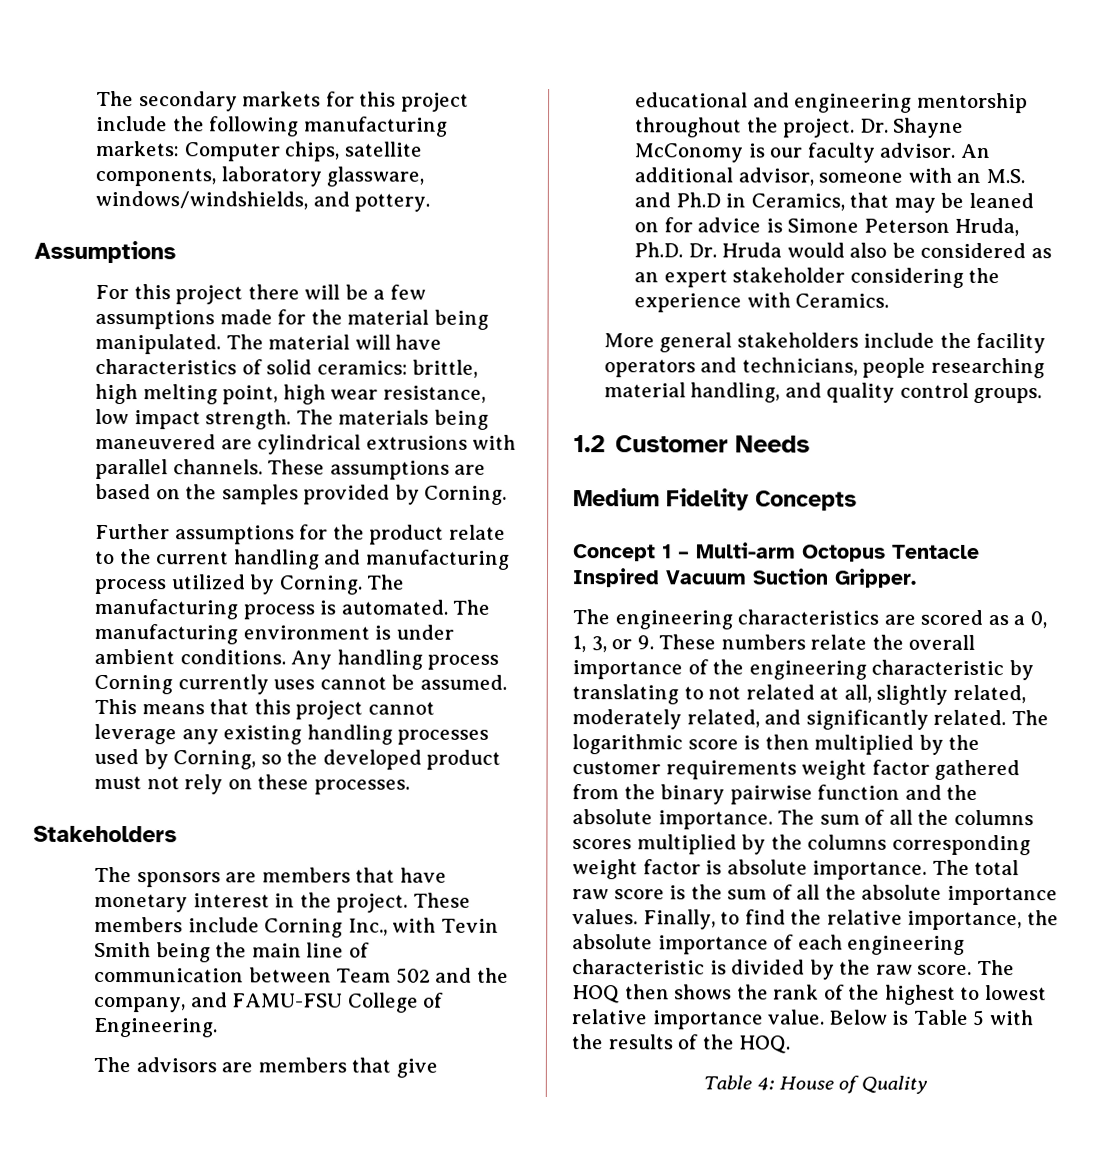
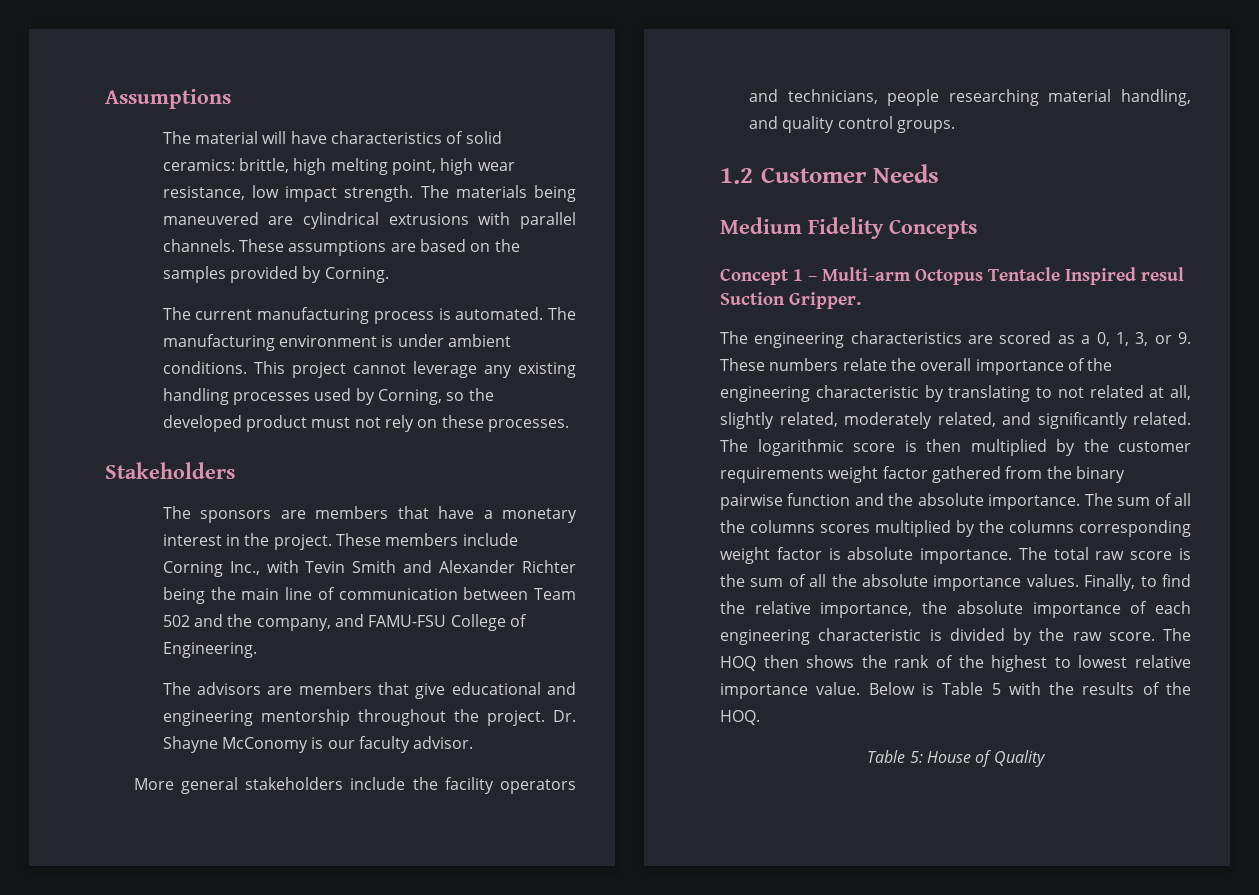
[96,90,469,112] [96,115,448,137] [95,140,422,162] [95,166,425,187] [95,190,431,212] [34,240,176,264] [95,284,426,305] [95,309,489,330] [95,333,222,355] The secondary markets for this project include the following manufacturing markets: Computer chips, satellite components, laboratory glassware, windows/windshields, and pottery. // Assumptions // For this project there will be a few assumptions made for the material being manipulated. -> [105,89,231,109] Assumptions //
[95,523,506,545] [95,549,510,570] [94,574,406,595] Further assumptions for the product relate to the current handling and manufacturing process utilized by Corning. The -> [162,307,253,320] The current
[290,649,500,670] [94,674,507,695] [94,698,291,715] Any handling process Corning currently uses cannot be assumed. This means that this -> [253,361,285,374] This
(447, 875) none -> [483,510,493,519] a
(152, 949) none -> [403,560,576,573] and Alexander Richter
[959,143,990,159] [634,167,1025,186] [634,192,1034,213] [634,217,1020,237] [634,242,1052,259] [634,267,1001,288] [634,292,890,313] An additional advisor, someone with an M.S. and Ph.D in Ceramics, that may be leaned on for advice is Simone Peterson Hruda, Ph.D. Dr. Hruda would also be considered as an expert stakeholder considering the experience with Ceramics. -> (474, 742) none
[665,570,747,585] Vacuum -> [1141,267,1184,281] resul
[756,1077,774,1091] 4: -> [909,751,923,763] 5:

